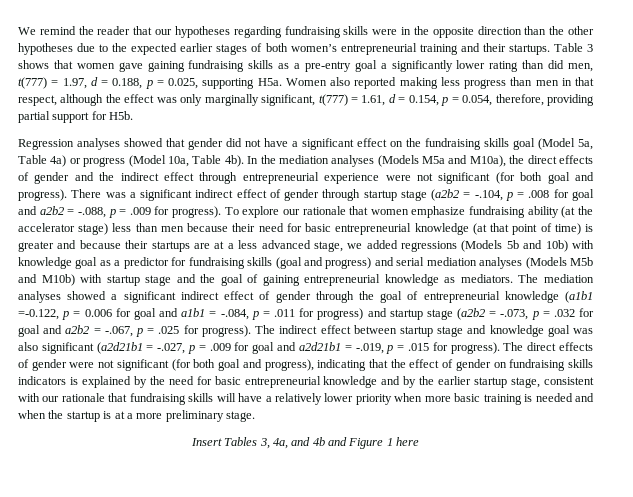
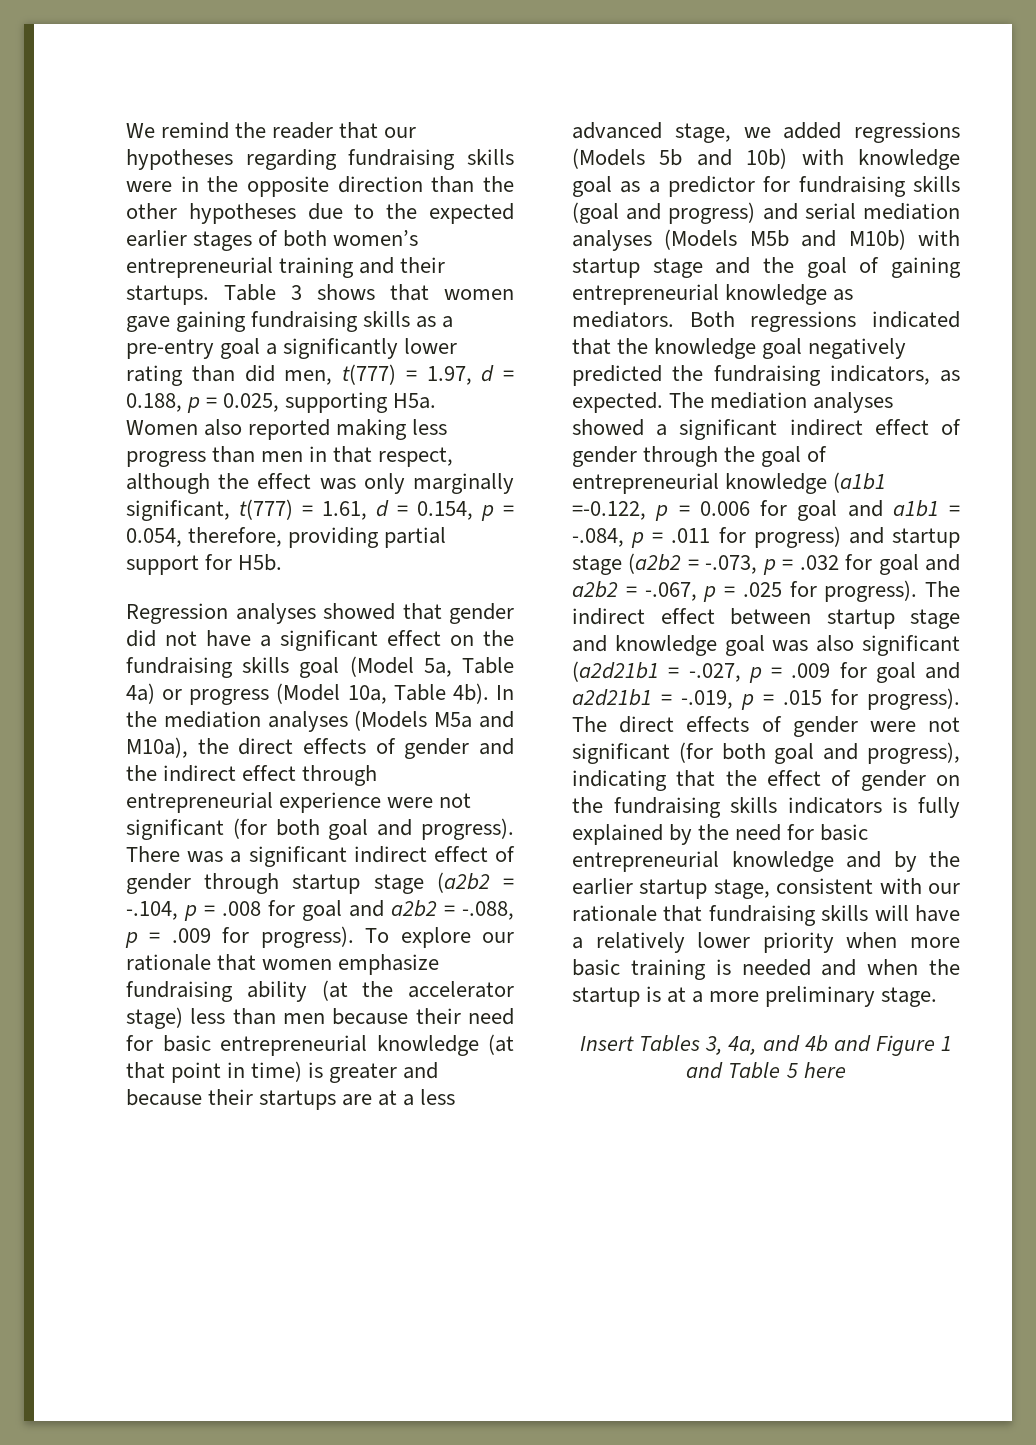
[540,223,552,232] of -> [227,1062,246,1078] in
(513, 278) none -> [689,311,960,332] [572,338,907,359] [572,365,960,386] [572,392,663,413] Both regressions indicated that the knowledge goal negatively predicted the fundraising indicators, as expected.
(507, 365) none -> [572,797,603,813] the
(78, 381) none -> [918,797,960,818] fully
(393, 442) none -> [686,1062,798,1079] and Table 5

